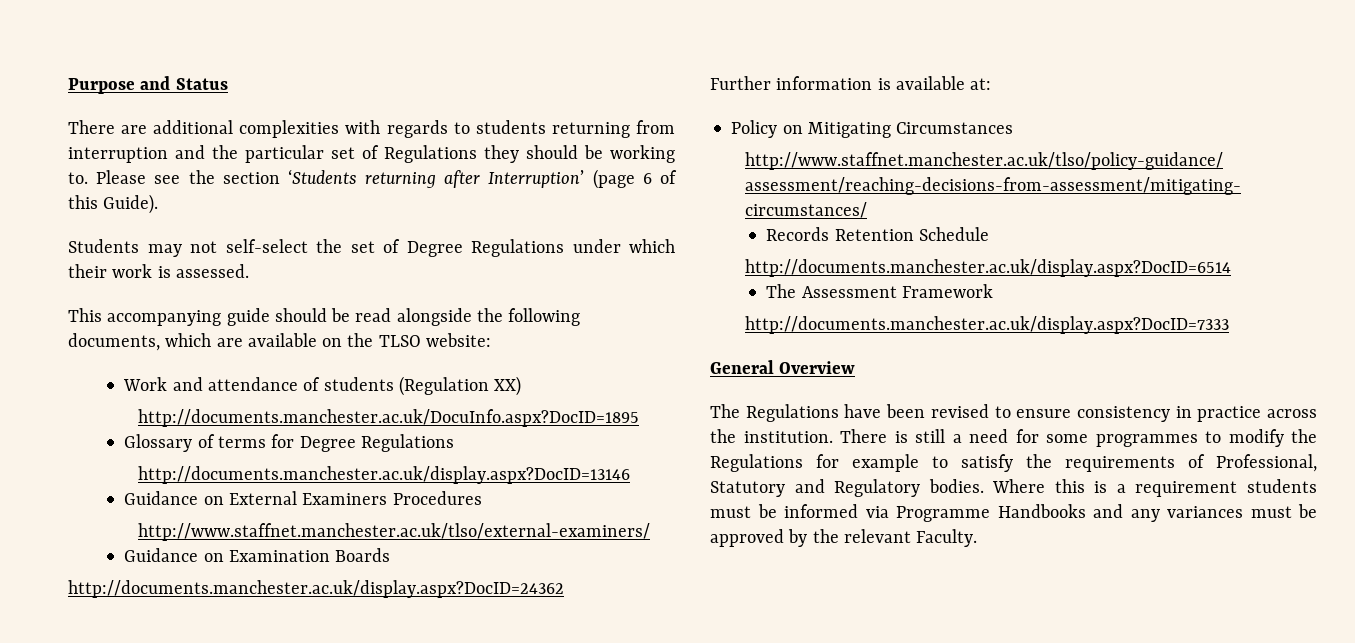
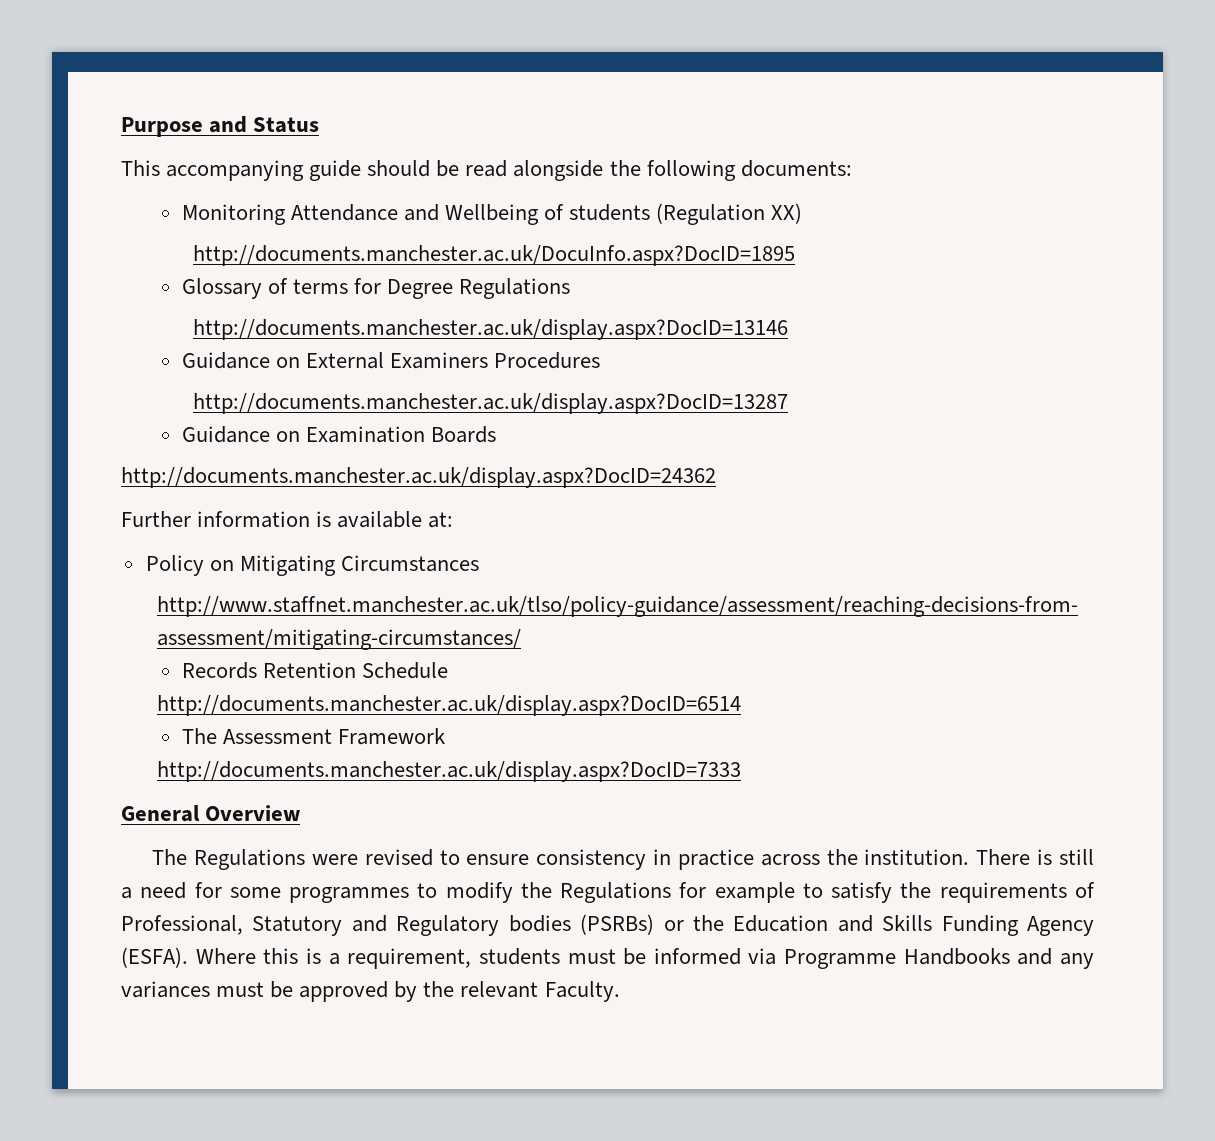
[68,120,675,138] [68,145,675,163] [68,169,677,189] [68,194,159,214] [68,239,675,257] [68,264,249,278] // There are additional complexities with regards to students returning from interruption and the particular set of Regulations they should be working to. Please see the section ‘Students returning after Interruption’ (page 6 of this Guide). // Students may not self-select the set of Degree Regulations under which their work is assessed. -> (320, 125) none
[68,333,491,351] [123,377,298,391] documents, which are available on the TLSO website: // Work and attendance -> [740,160,852,177] [181,204,540,225] documents: // Monitoring Attendance and Wellbeing
[138,523,651,541] http://www.staffnet.manchester.ac.uk/tlso/external-examiners/ -> [193,393,789,414] http://documents.manchester.ac.uk/display.aspx?DocID=13287
[844,404,926,418] have been -> [311,854,358,865] were
[928,479,984,493] bodies. -> [508,914,1094,936] [121,947,188,968] bodies (PSRBs) or the Education and Skills Funding Agency (ESFA).
[1135,481,1238,497] requirement -> [347,948,472,969] requirement,

